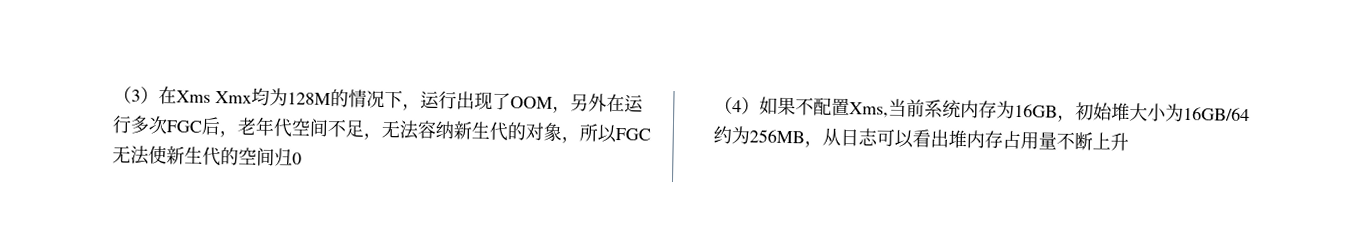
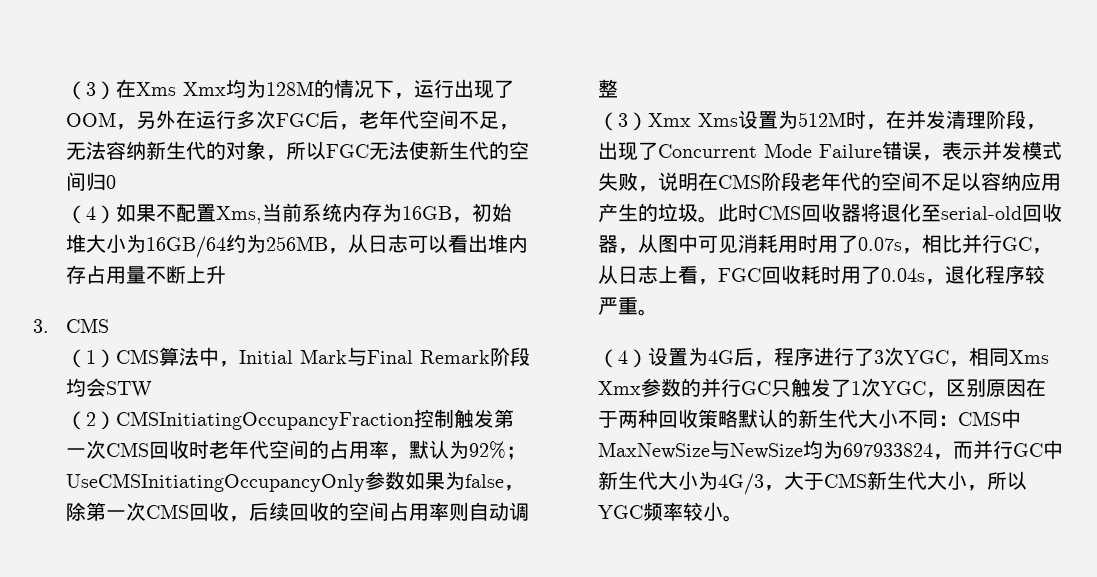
(1130, 141) none -> [33,318,110,333] [66,347,531,368] [66,378,153,398] [66,409,515,430] [66,440,527,460] [66,471,525,492] [66,502,530,522] [598,79,619,98] [598,110,1047,131] [598,141,1063,161] [598,172,1062,192] [598,203,1063,223] [598,234,1053,254] [598,265,1046,285] [598,297,659,316] [598,347,1050,368] [598,378,1047,398] [598,409,1022,428] [598,440,1064,460] [598,471,1028,495] [598,502,744,522] // 3. CMS // （1）CMS算法中，Initial Mark与Final Remark阶段均会STW // （2）CMSInitiatingOccupancyFraction控制触发第一次CMS回收时老年代空间的占用率，默认为92%；UseCMSInitiatingOccupancyOnly参数如果为false，除第一次CMS回收，后续回收的空间占用率则自动调整 // （3）Xmx Xms设置为512M时，在并发清理阶段，出现了Concurrent Mode Failure错误，表示并发模式失败，说明在CMS阶段老年代的空间不足以容纳应用产生的垃圾。此时CMS回收器将退化至serial-old回收器，从图中可见消耗用时用了0.07s，相比并行GC，从日志上看，FGC回收耗时用了0.04s，退化程序较严重。 // （4）设置为4G后，程序进行了3次YGC，相同Xms Xmx参数的并行GC只触发了1次YGC，区别原因在于两种回收策略默认的新生代大小不同：CMS中MaxNewSize与NewSize均为697933824，而并行GC中新生代大小为4G/3，大于CMS新生代大小，所以YGC频率较小。

